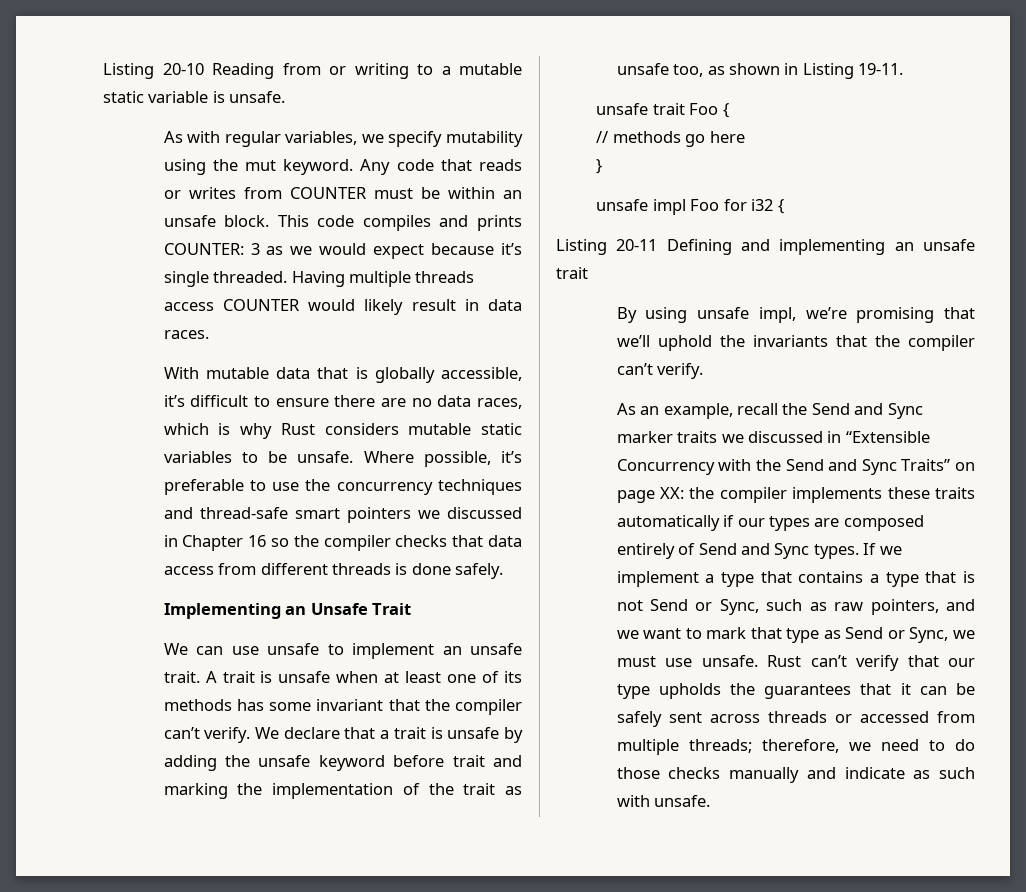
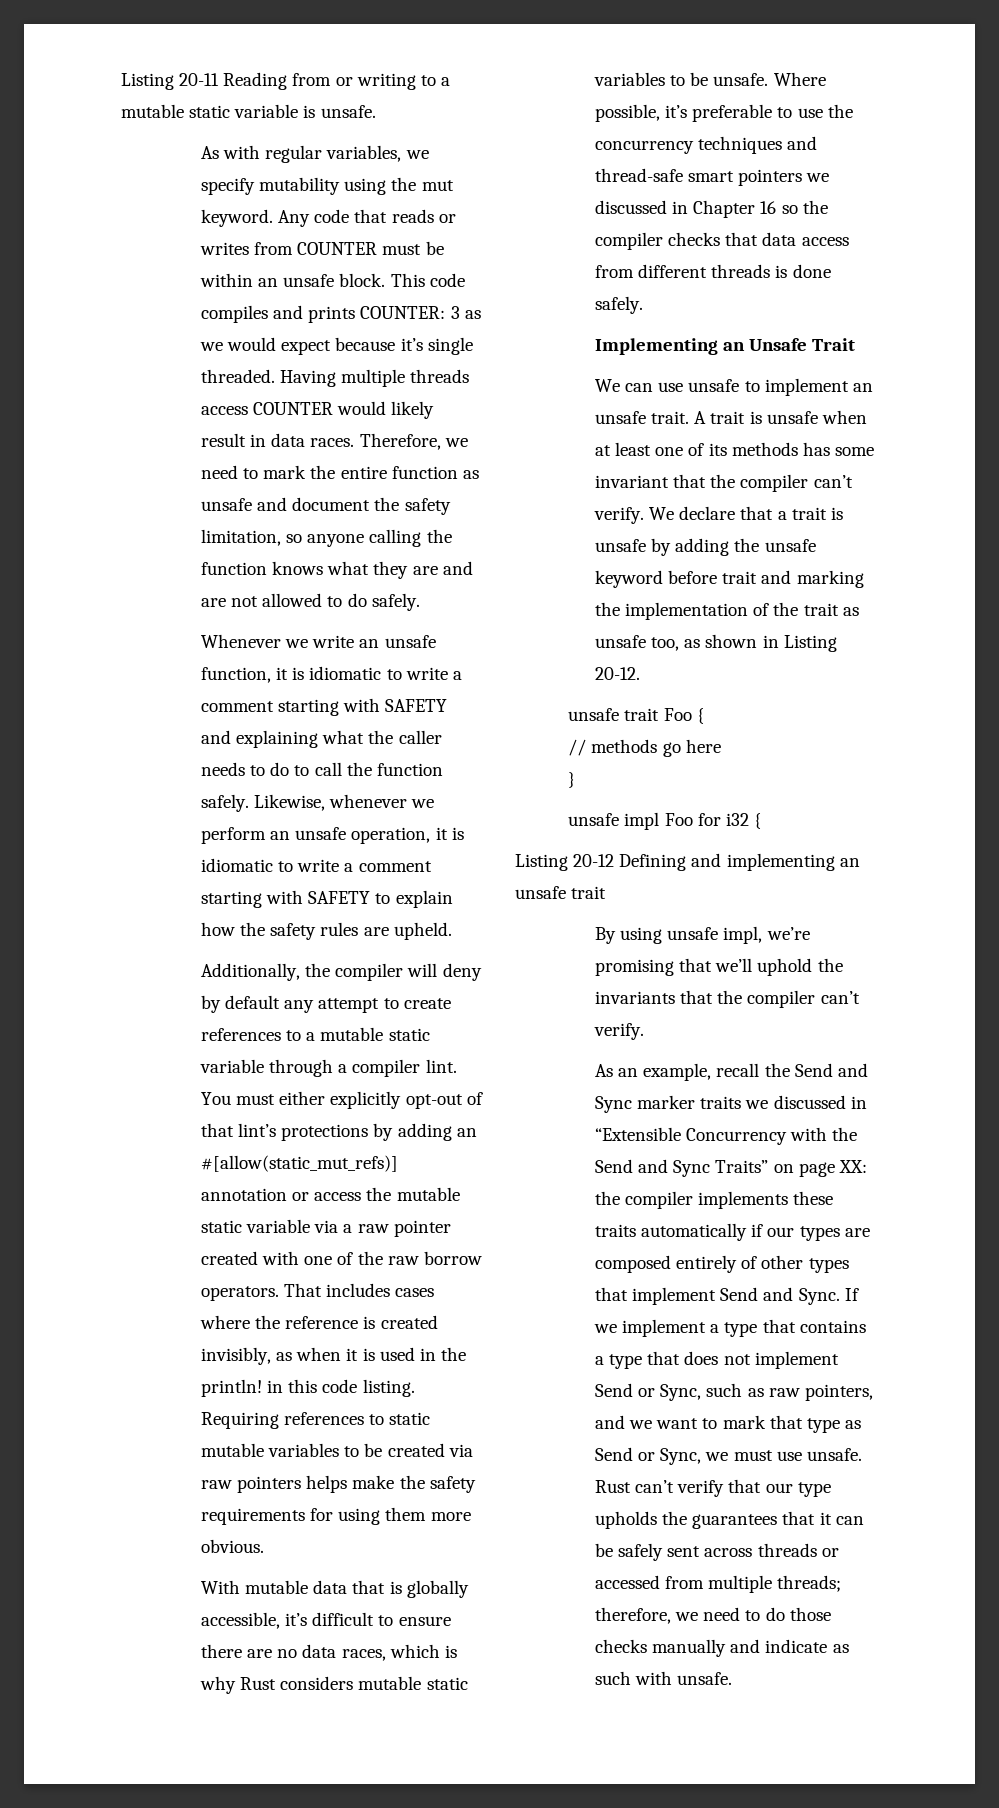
[103,63,204,79] Listing 20-10 -> [121,73,220,90] Listing 20-11
(209, 334) none -> [359,433,468,450] [201,465,479,479] [201,497,451,515] [201,529,452,547] [201,561,473,579] [201,593,420,611] [201,634,436,648] [201,666,462,683] [201,698,448,716] [201,730,442,748] [201,762,443,776] [201,794,435,812] [201,827,464,844] [201,858,432,872] [201,890,453,908] [201,922,452,940] [201,963,482,981] [201,995,451,1013] [201,1027,430,1041] [200,1059,457,1077] [201,1091,483,1109] [201,1123,477,1141] [201,1155,399,1172] [201,1187,460,1201] [201,1219,451,1237] [201,1251,482,1265] [201,1283,435,1301] [200,1315,438,1329] [201,1347,466,1365] [201,1379,415,1397] [201,1412,431,1429] [201,1443,473,1457] [201,1475,476,1493] [201,1507,471,1525] [201,1539,265,1553] Therefore, we need to mark the entire function as unsafe and document the safety limitation, so anyone calling the function knows what they are and are not allowed to do safely. // Whenever we write an unsafe function, it is idiomatic to write a comment starting with SAFETY and explaining what the caller needs to do to call the function safely. Likewise, whenever we perform an unsafe operation, it is idiomatic to write a comment starting with SAFETY to explain how the safety rules are upheld. // Additionally, the compiler will deny by default any attempt to create references to a mutable static variable through a compiler lint. You must either explicitly opt-out of that lint’s protections by adding an #[allow(static_mut_refs)] annotation or access the mutable static variable via a raw pointer created with one of the raw borrow operators. That includes cases where the reference is created invisibly, as when it is used in the println! in this code listing. Requiring references to static mutable variables to be created via raw pointers helps make the safety requirements for using them more obvious.
[858,63,904,75] 19-11. -> [595,667,641,680] 20-12.
[616,239,658,251] 20-11 -> [573,854,615,867] 20-12
[698,543,859,559] Send and Sync types. -> [761,1255,849,1273] [595,1287,840,1305] other types that implement Send and Sync.
[963,571,975,583] [616,600,643,611] is not -> [684,1351,839,1369] does not implement

